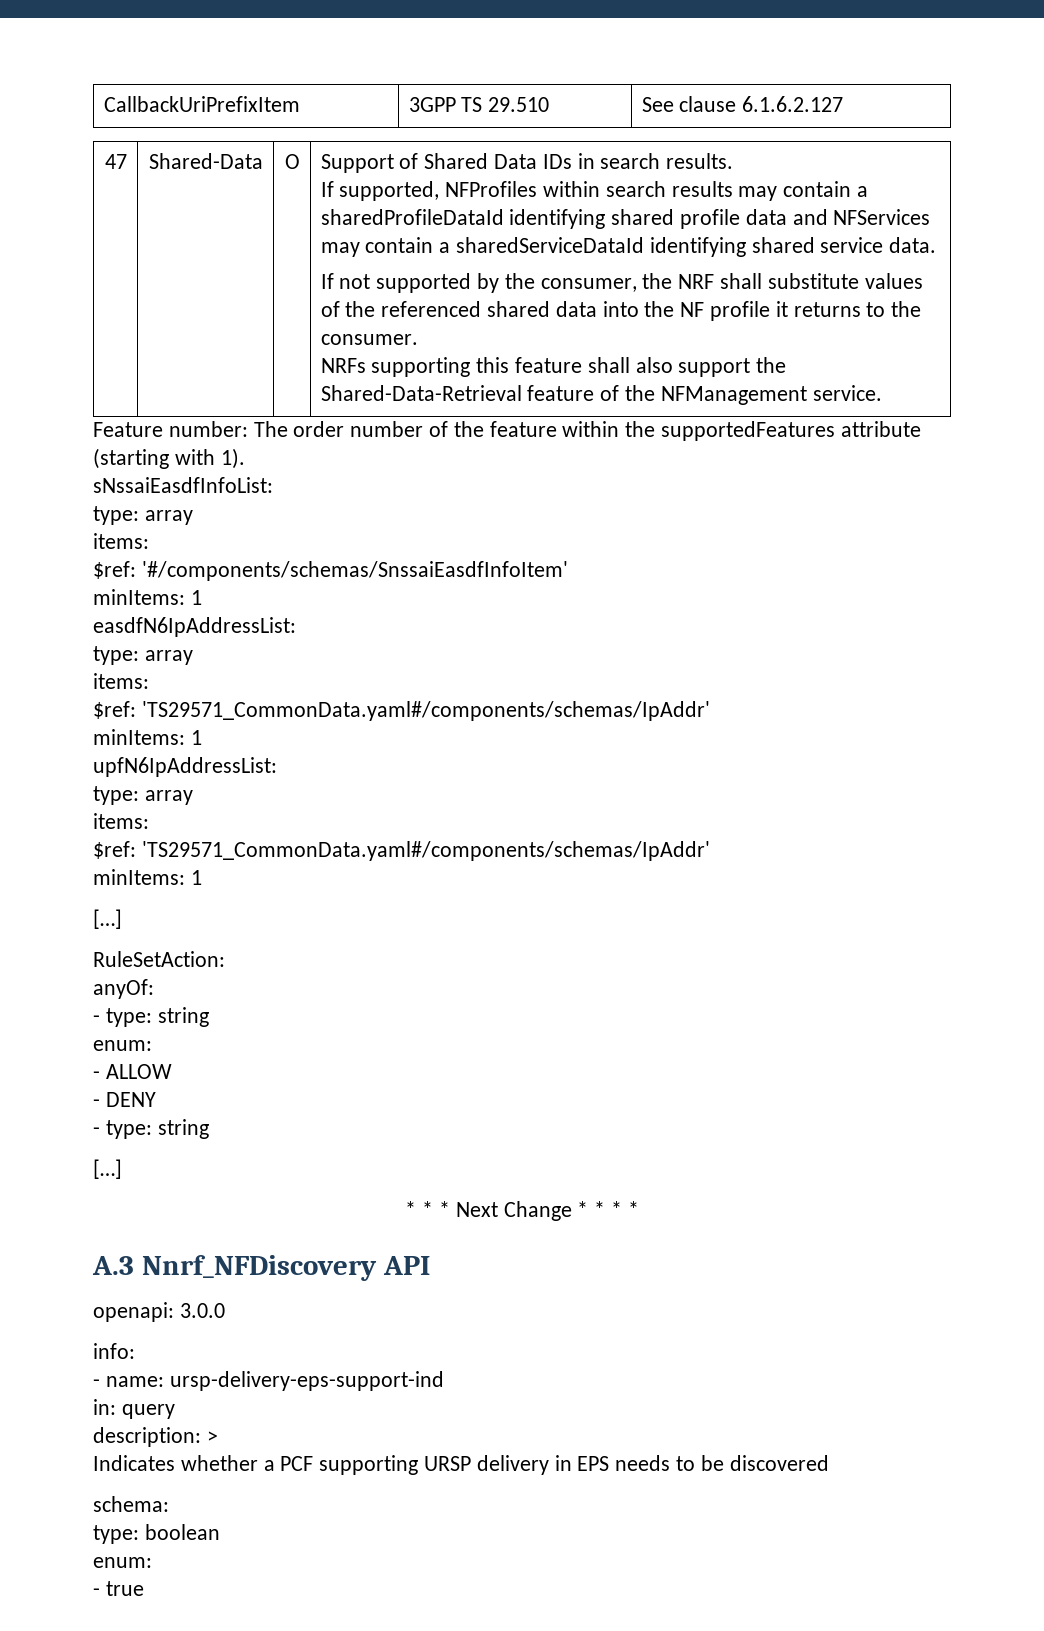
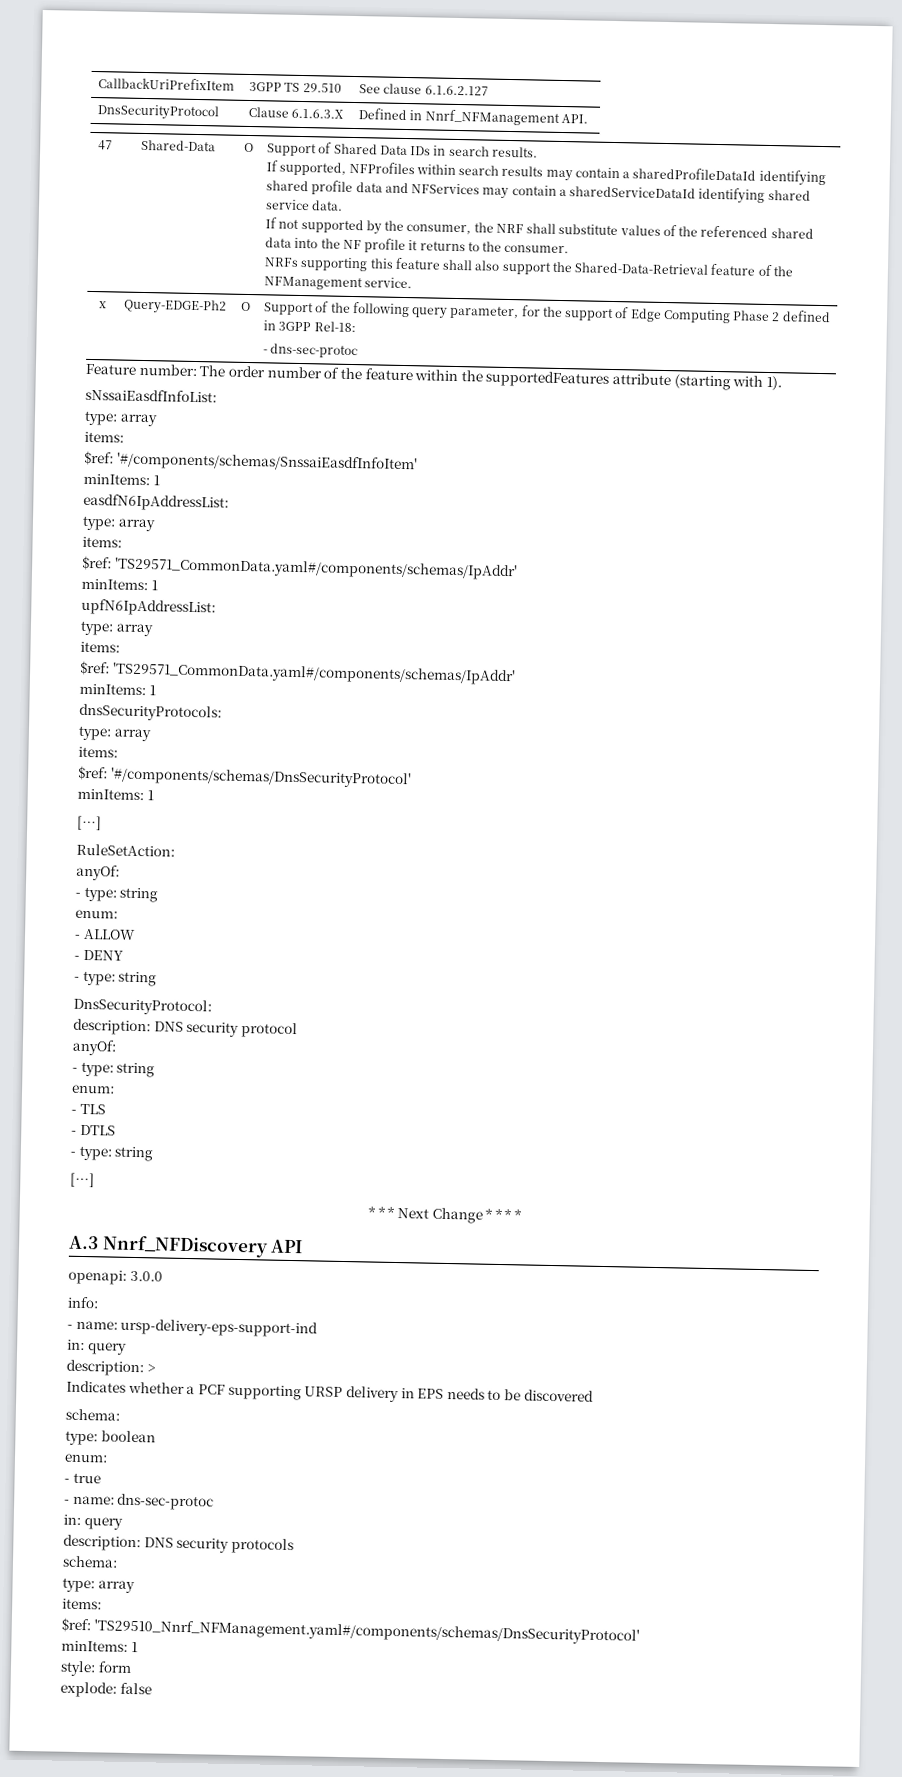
(844, 104) none -> [97,104,220,121] [248,106,345,119] [358,108,588,126] // DnsSecurityProtocol | Clause 6.1.6.3.X | Defined in Nnrf_NFManagement API.
(882, 393) none -> [98,301,107,309] [123,298,227,315] [241,301,251,312] [263,301,831,324] [263,320,356,333] [263,343,359,359] // x | Query-EDGE-Ph2 | O | Support of the following query parameter, for the support of Edge Computing Phase 2 defined in 3GPP Rel-18: // - dns-sec-protoc
(202, 877) none -> [79,703,222,722] [78,725,152,742] [78,746,118,758] [78,765,412,789] [77,788,154,801] // dnsSecurityProtocols: // type: array // items: // $ref: '#/components/schemas/DnsSecurityProtocol' // minItems: 1
(209, 1129) none -> [73,997,212,1016] [73,1018,298,1039] [72,1039,117,1056] [72,1061,156,1078] [72,1084,115,1094] [71,1103,106,1115] [71,1124,116,1136] [70,1145,154,1162] // DnsSecurityProtocol: // description: DNS security protocol // anyOf: // - type: string // enum: // - TLS // - DTLS // - type: string
(144, 1588) none -> [64,1493,215,1511] [63,1514,123,1530] [63,1534,294,1555] [62,1555,118,1568] [62,1577,135,1594] [62,1598,102,1610] [61,1617,640,1645] [61,1640,138,1653] [60,1660,132,1677] [60,1681,152,1698] // - name: dns-sec-protoc // in: query // description: DNS security protocols // schema: // type: array // items: // $ref: 'TS29510_Nnrf_NFManagement.yaml#/components/schemas/DnsSecurityProtocol' // minItems: 1 // style: form // explode: false

